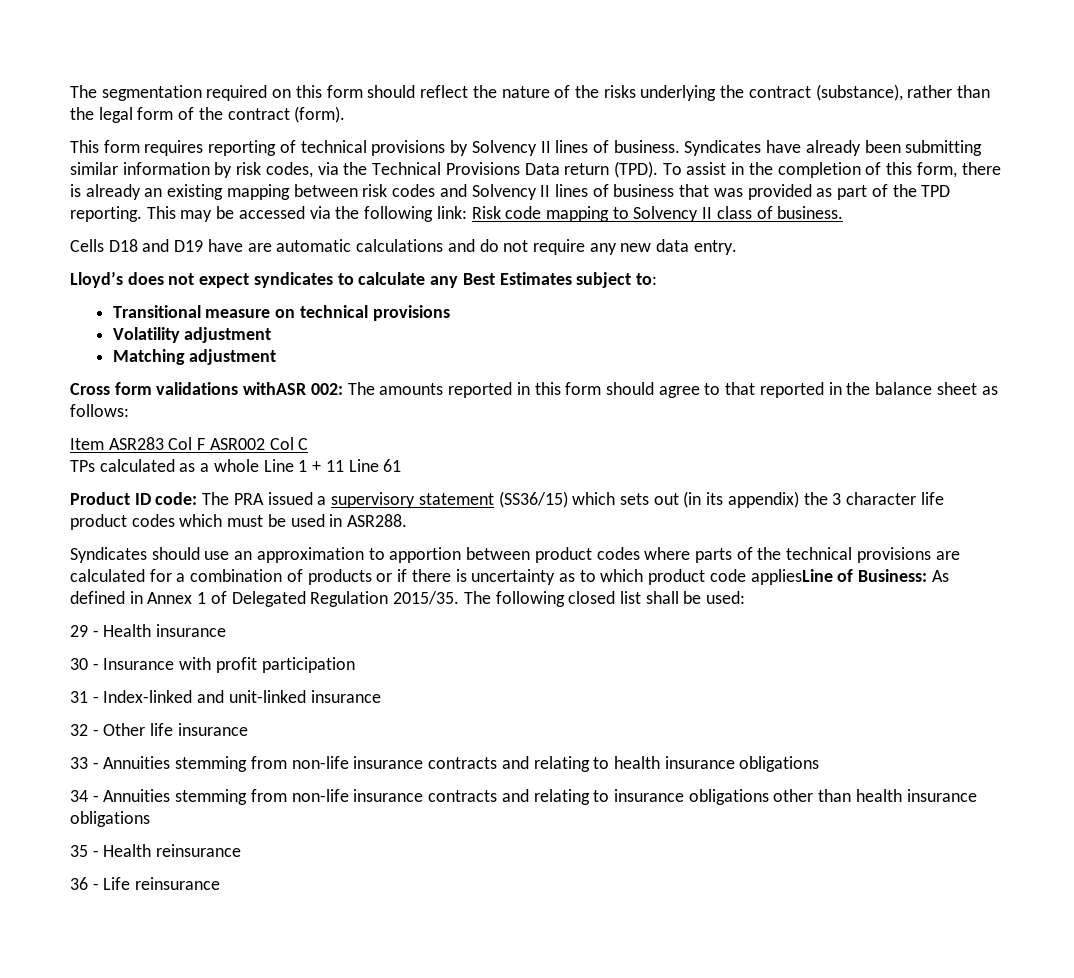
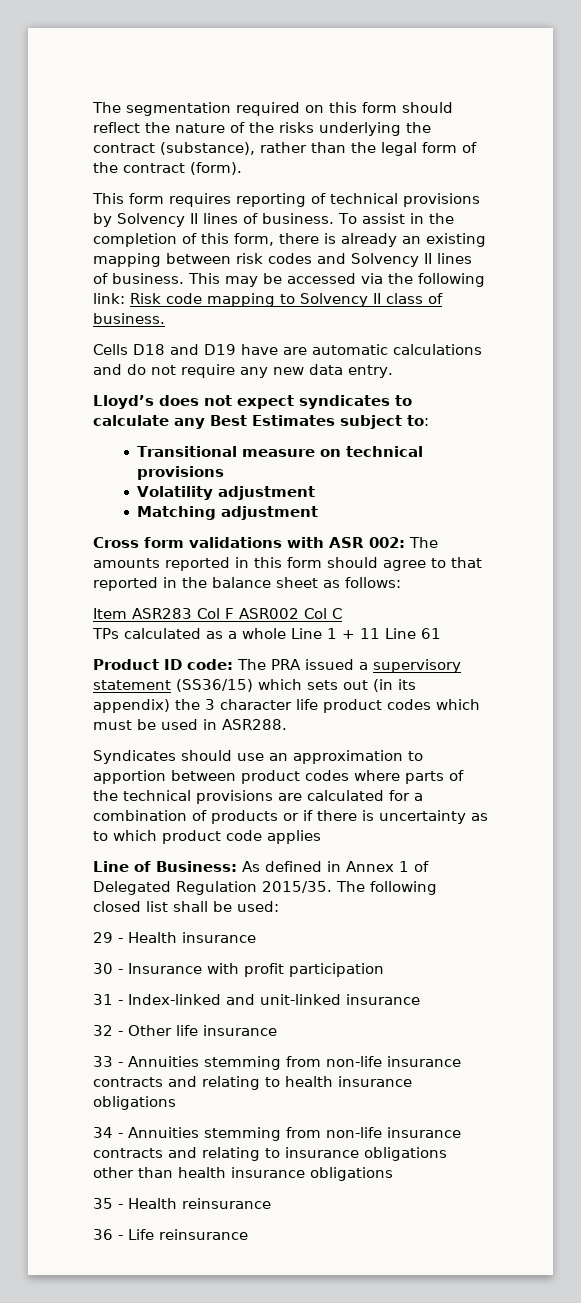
[684,140,983,156] [70,161,658,178] Syndicates have already been submitting similar information by risk codes, via the Technical Provisions Data return (TPD). -> (334, 218) none
[613,184,951,200] [70,206,142,222] business that was provided as part of the TPD reporting. -> [112,273,184,284] business.
[243,382,307,395] withASR -> [287,537,364,548] with ASR
[750,569,833,585] appliesLine -> [267,830,321,844] [93,861,129,872] applies // Line

